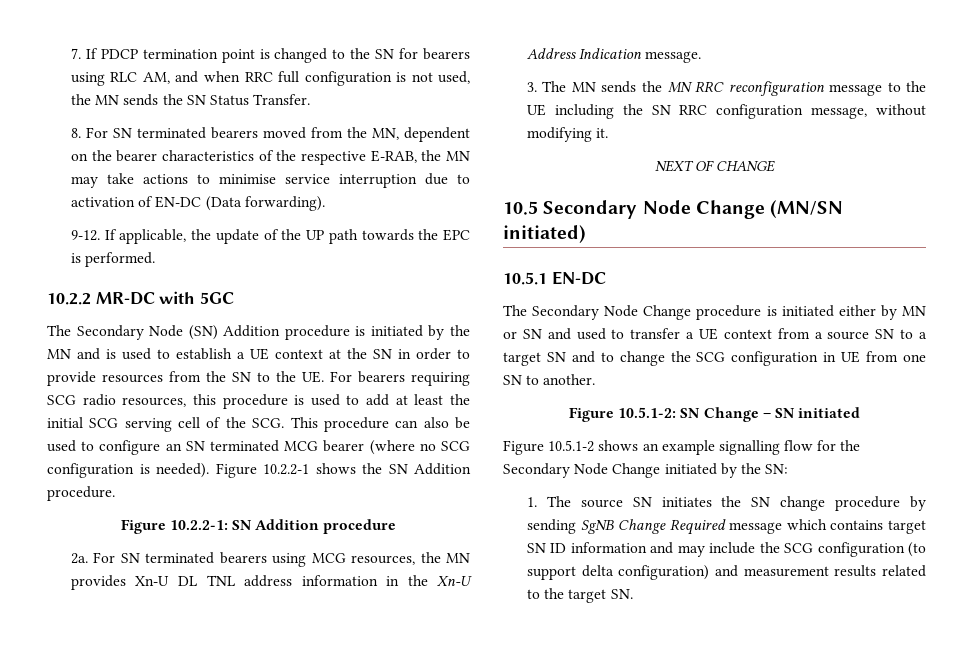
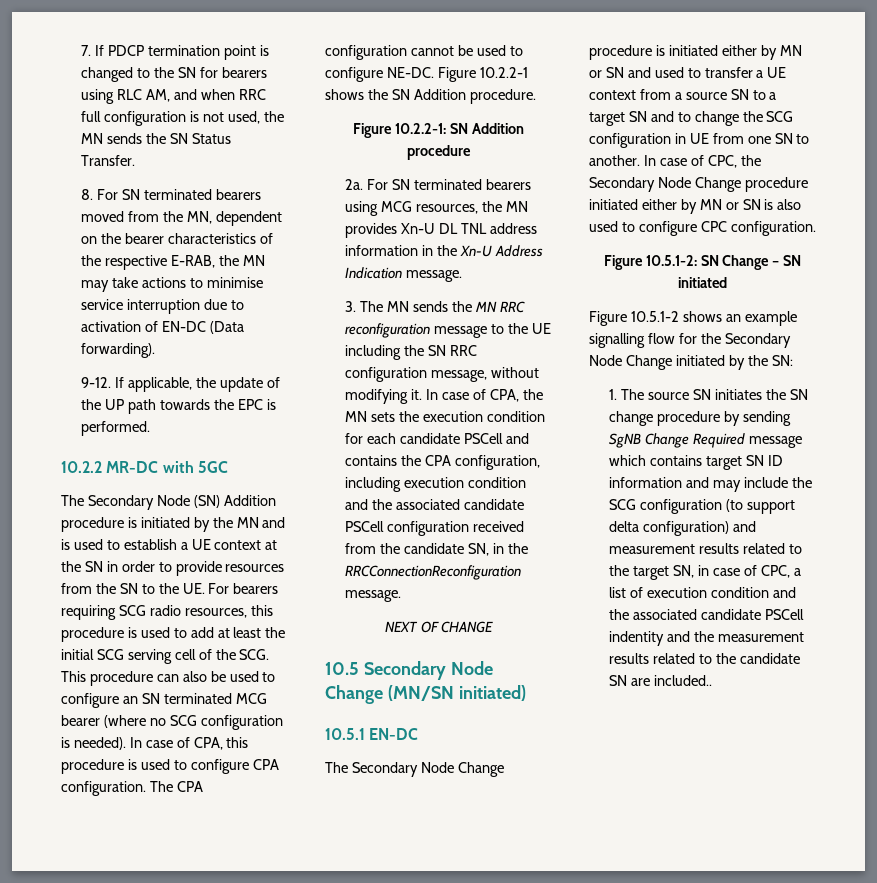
(209, 470) none -> [129,737,249,750] [61,759,279,774] [61,781,203,796] [325,45,523,60] [325,67,434,82] In case of CPA, this procedure is used to configure CPA configuration. The CPA configuration cannot be used to configure NE-DC.
(609, 133) none -> [425,389,543,402] [345,411,545,422] [345,433,529,444] [345,455,540,470] [345,477,526,492] [345,499,524,510] [345,521,524,536] [345,543,528,556] [345,565,522,580] [345,590,402,602] In case of CPA, the MN sets the execution condition for each candidate PSCell and contains the CPA configuration, including execution condition and the associated candidate PSCell configuration received from the candidate SN, in the RRCConnectionReconfiguration message.
(596, 379) none -> [643,155,761,168] [589,177,808,192] [589,199,802,214] [589,221,816,236] In case of CPC, the Secondary Node Change procedure initiated either by MN or SN is also used to configure CPC configuration.
[610,589,633,599] SN. -> [672,565,801,578] [609,587,796,598] [609,609,804,620] [609,631,804,646] [609,653,800,664] [609,675,712,686] SN, in case of CPC, a list of execution condition and the associated candidate PSCell indentity and the measurement results related to the candidate SN are included..

